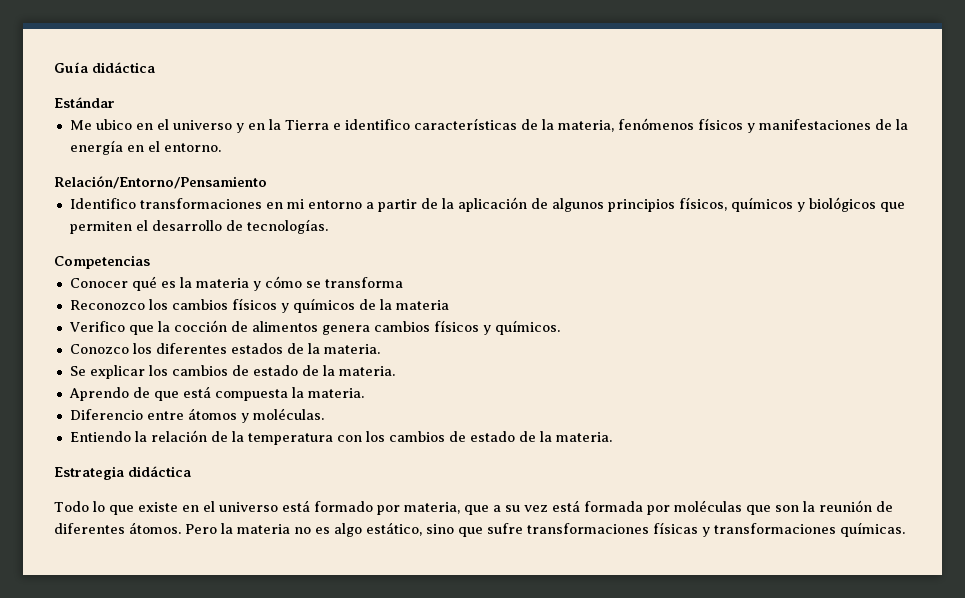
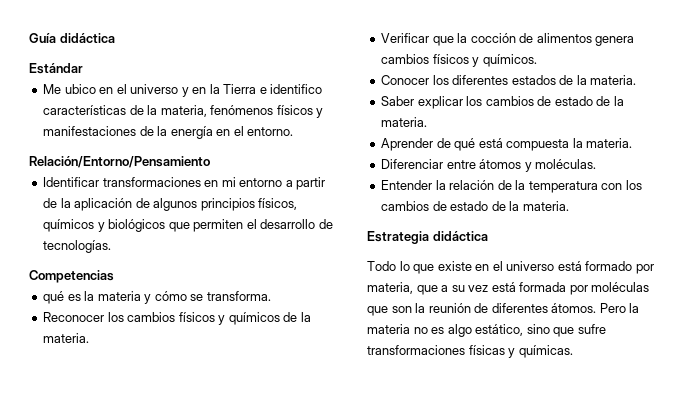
[69,198,136,209] Identifico -> [43,177,100,187] Identificar
[69,278,128,288] Conocer -> (114, 276) none
[324,277,403,288] [69,300,145,310] transforma // Reconozco -> [206,291,271,301] [43,312,105,322] transforma. // Reconocer
[395,300,449,310] [68,321,125,332] materia // Verifico -> [43,333,90,343] [381,33,430,43] materia. // Verificar
[69,344,129,354] Conozco -> [381,75,430,85] Conocer
[69,366,86,376] Se -> [381,96,415,106] Saber
[68,387,179,401] Aprendo de que -> [381,138,476,151] Aprender de qué
[69,409,143,420] Diferencio -> [381,159,444,169] Diferenciar
[69,431,131,442] Entiendo -> [381,180,433,190] Entender
[714,523,836,534] transformaciones -> (516, 353) none

